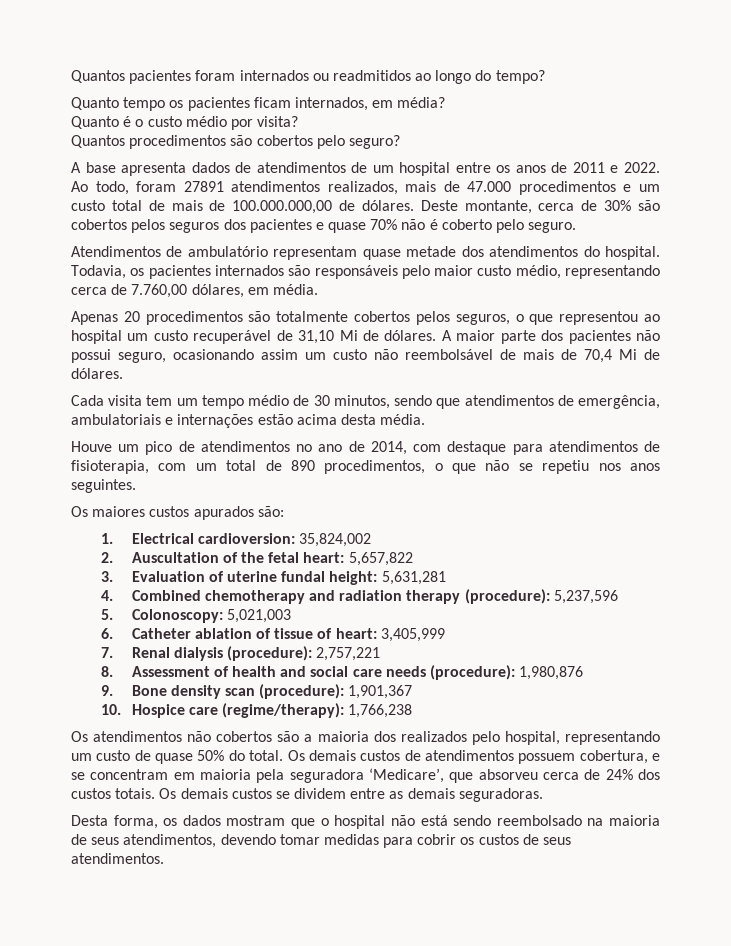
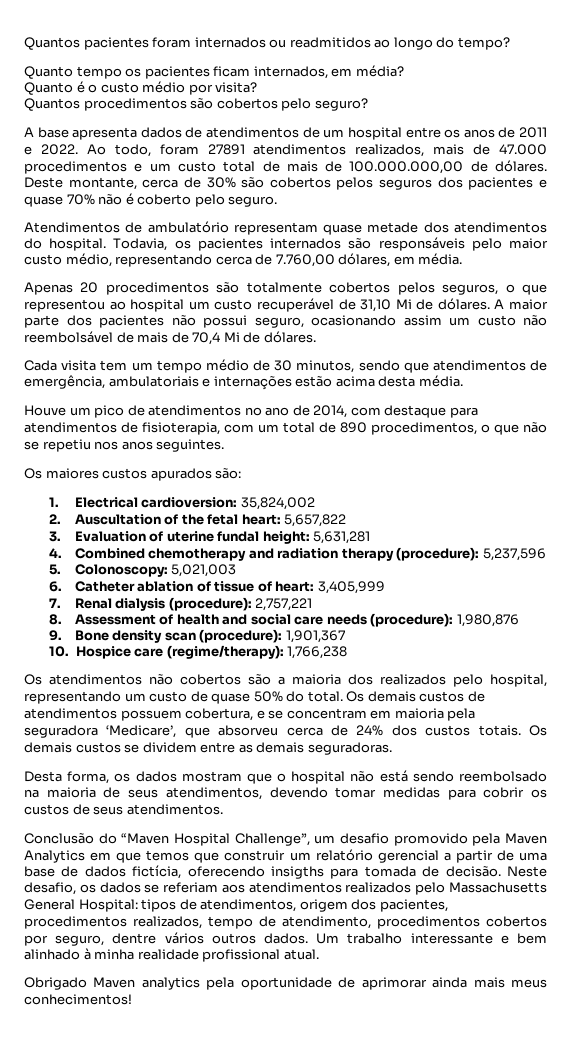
(164, 858) none -> [24,833,547,846] [24,849,547,863] [24,865,547,879] [24,882,547,895] [24,899,448,912] [24,916,547,929] [24,932,547,946] [24,948,319,962] [24,977,547,990] [24,994,132,1005] // Conclusão do “Maven Hospital Challenge”, um desafio promovido pela Maven Analytics em que temos que construir um relatório gerencial a partir de uma base de dados fictícia, oferecendo insigths para tomada de decisão. Neste desafio, os dados se referiam aos atendimentos realizados pelo Massachusetts General Hospital: tipos de atendimentos, origem dos pacientes, procedimentos realizados, tempo de atendimento, procedimentos cobertos por seguro, dentre vários outros dados. Um trabalho interessante e bem alinhado à minha realidade profissional atual. // Obrigado Maven analytics pela oportunidade de aprimorar ainda mais meus conhecimentos!

